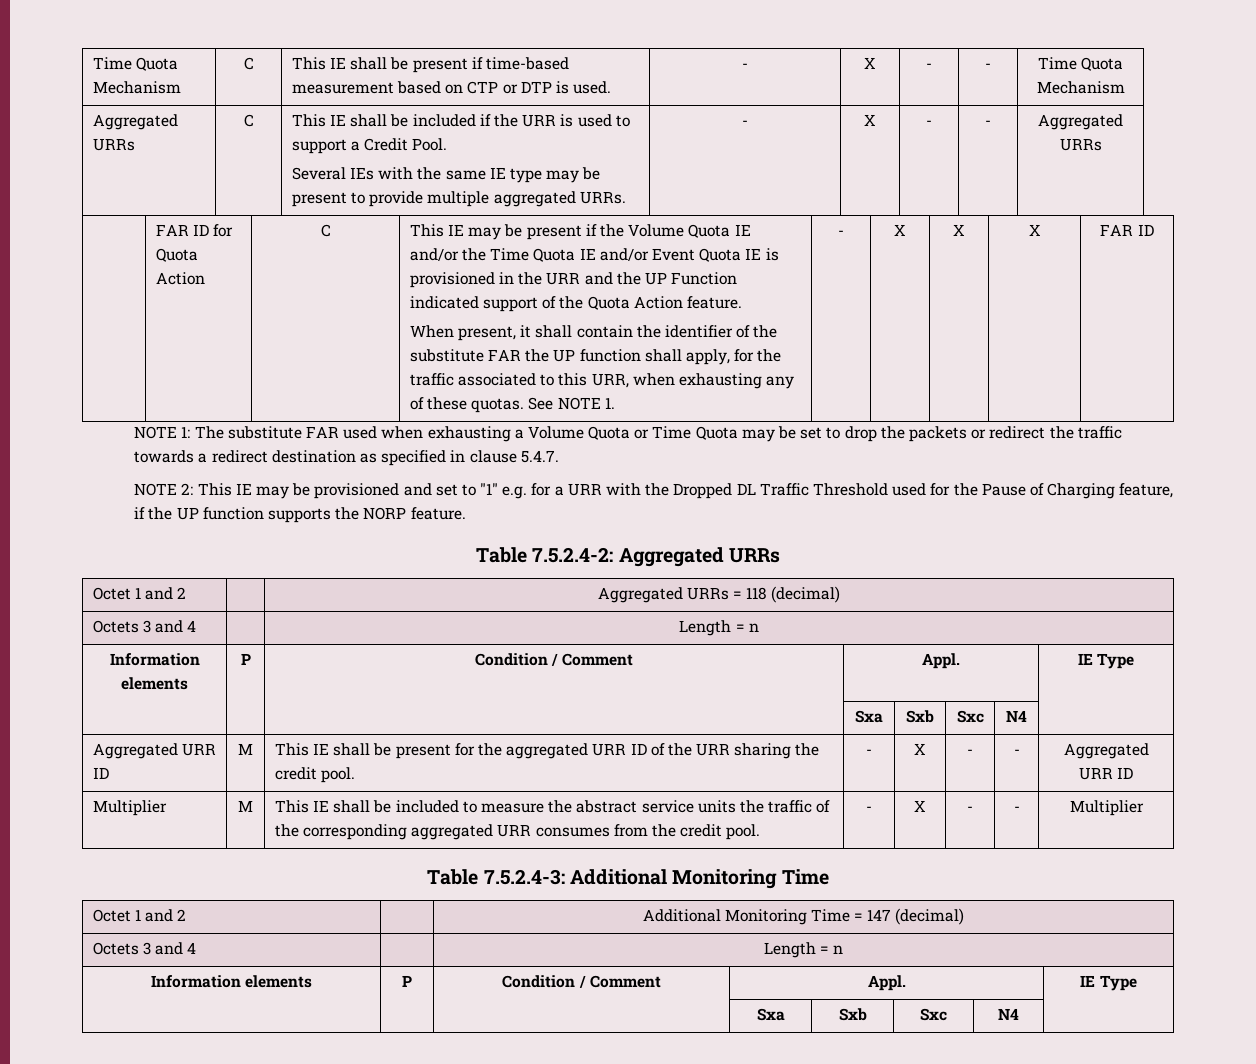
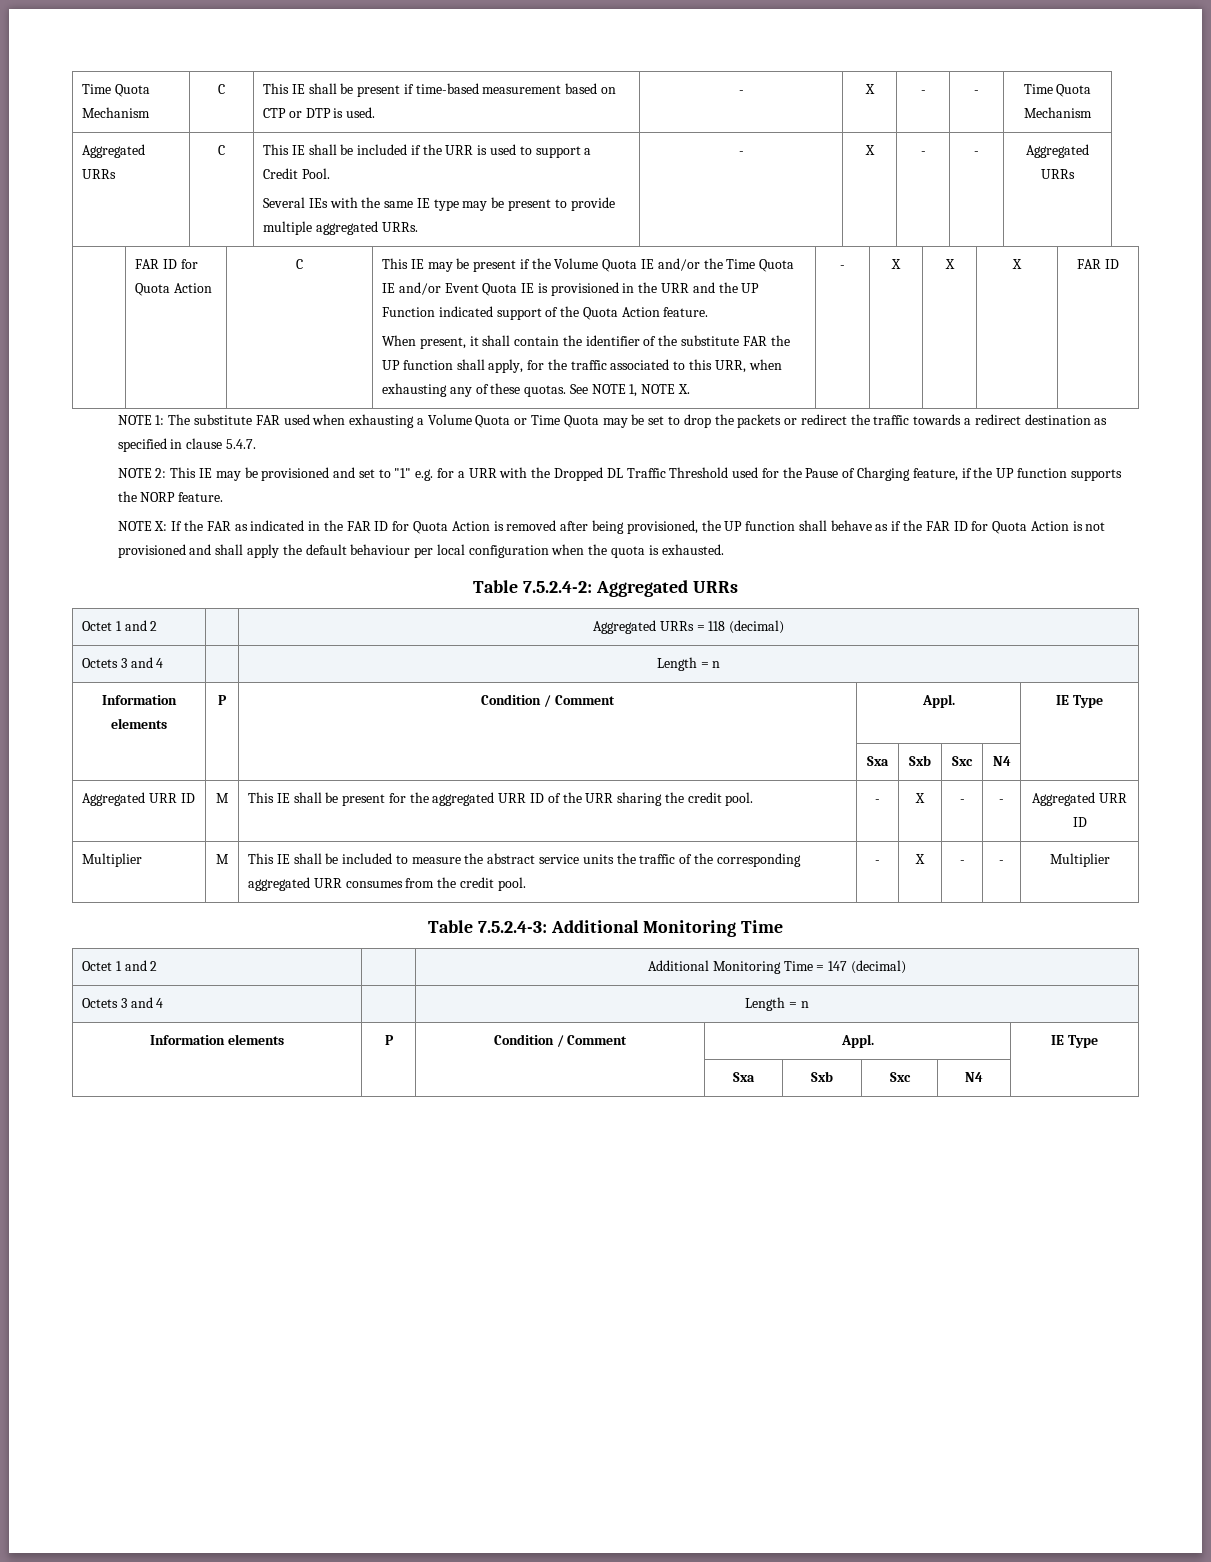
[604,397,615,409] 1. -> [629,384,690,397] 1, NOTE X.
(466, 513) none -> [117,520,1106,534] [117,544,724,558] // NOTE X: If the FAR as indicated in the FAR ID for Quota Action is removed after being provisioned, the UP function shall behave as if the FAR ID for Quota Action is not provisioned and shall apply the default behaviour per local configuration when the quota is exhausted.

